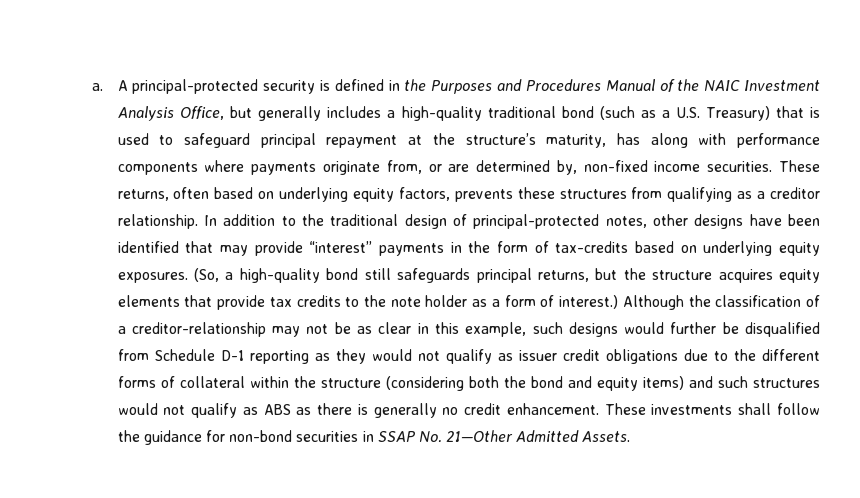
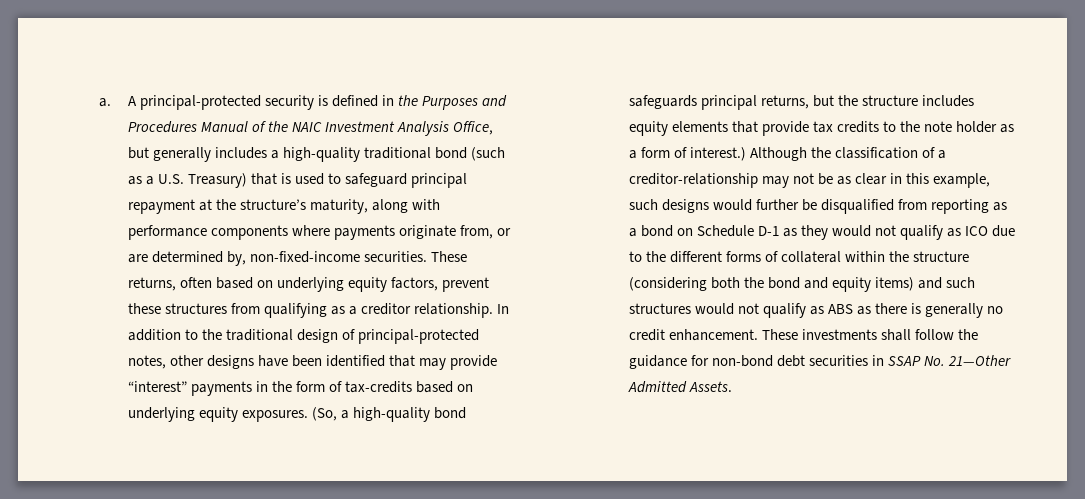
[616,133,640,145] has -> (369, 206) none
[583,160,701,172] non-fixed income -> [249,251,360,263] non-fixed-income
[454,189,513,202] prevents -> [442,277,490,292] prevent
[364,268,391,280] still -> (467, 413) none
[718,269,773,283] acquires -> [922,95,975,107] includes
(149, 355) none -> [931,199,1008,214] [628,225,693,237] reporting as a bond on
[249,350,309,364] reporting -> (780, 231) none
[518,349,678,364] issuer credit obligations -> [965,226,989,236] ICO
(293, 436) none -> [776,355,805,367] debt

